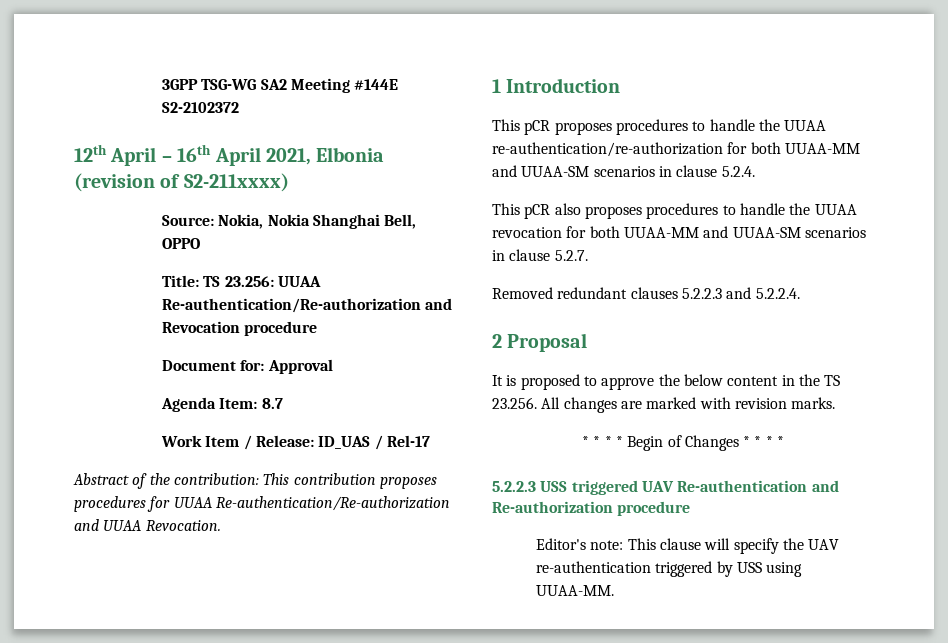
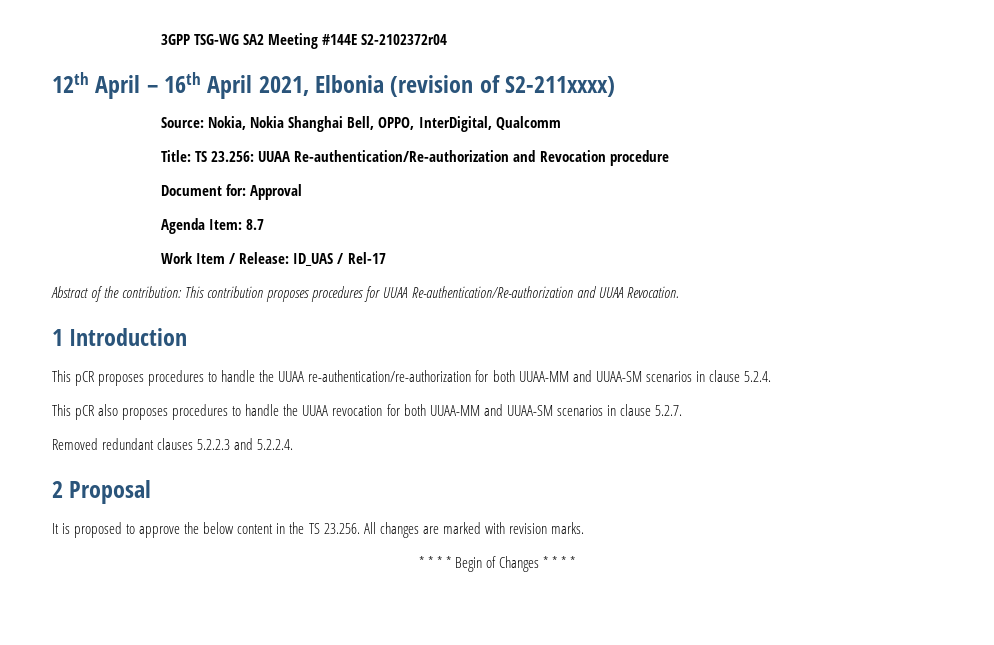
[162,102,240,113] S2-2102372 -> [361,34,448,45] S2-2102372r04
[162,238,201,249] OPPO -> [378,116,561,132] OPPO, InterDigital, Qualcomm
[492,480,839,495] [492,501,691,516] [536,538,840,554] [536,561,803,577] [536,585,615,596] // 5.2.2.3 USS triggered UAV Re-authentication and Re-authorization procedure // Editor's note: This clause will specify the UAV re-authentication triggered by USS using UUAA-MM. -> (576, 562) none

